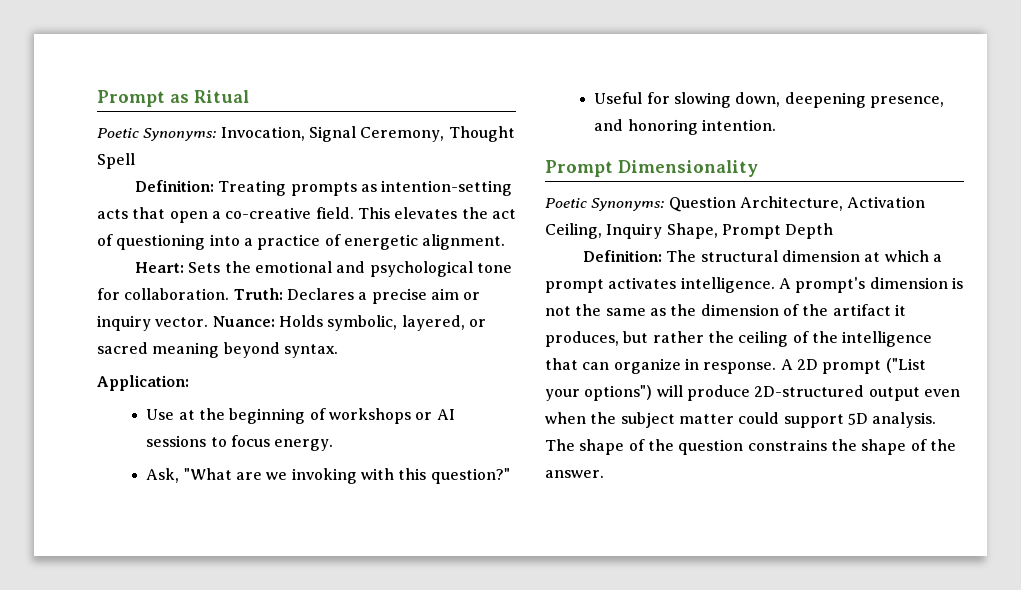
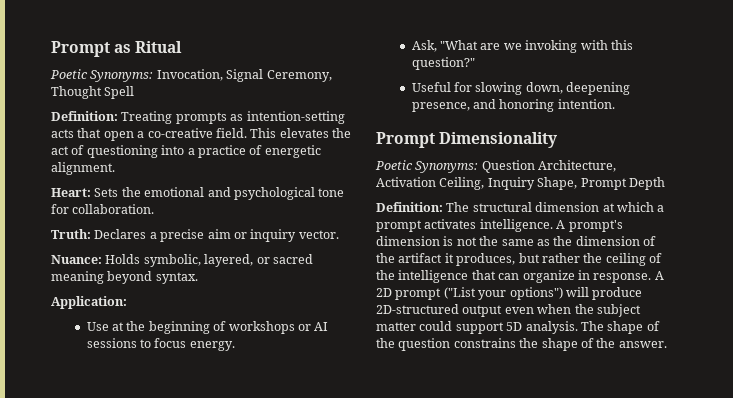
(230, 294) none -> (155, 209) //
(209, 322) none -> (339, 234) //

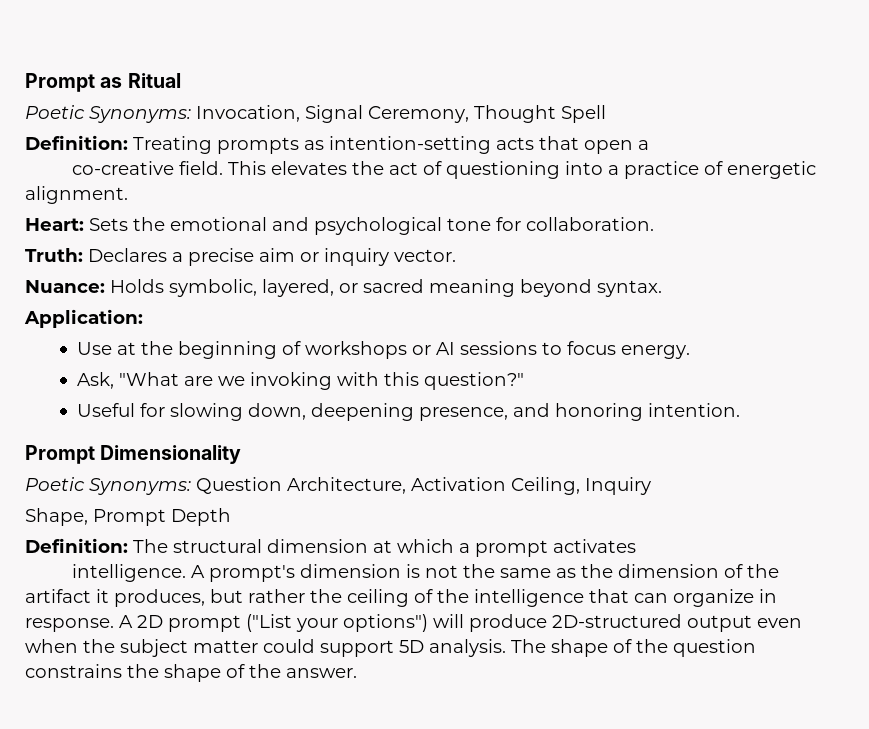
(145, 134) none -> (649, 145) //
(535, 183) none -> (651, 486) //
(477, 224) none -> (636, 546) //

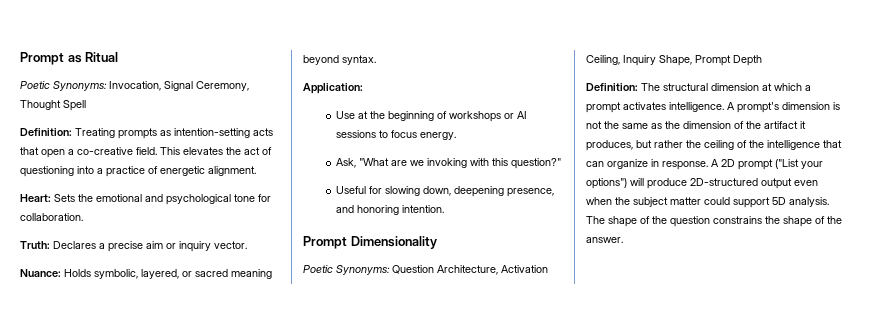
(649, 145) // -> (74, 152) none
(651, 486) // -> (656, 60) none
(636, 546) // -> (666, 106) none

